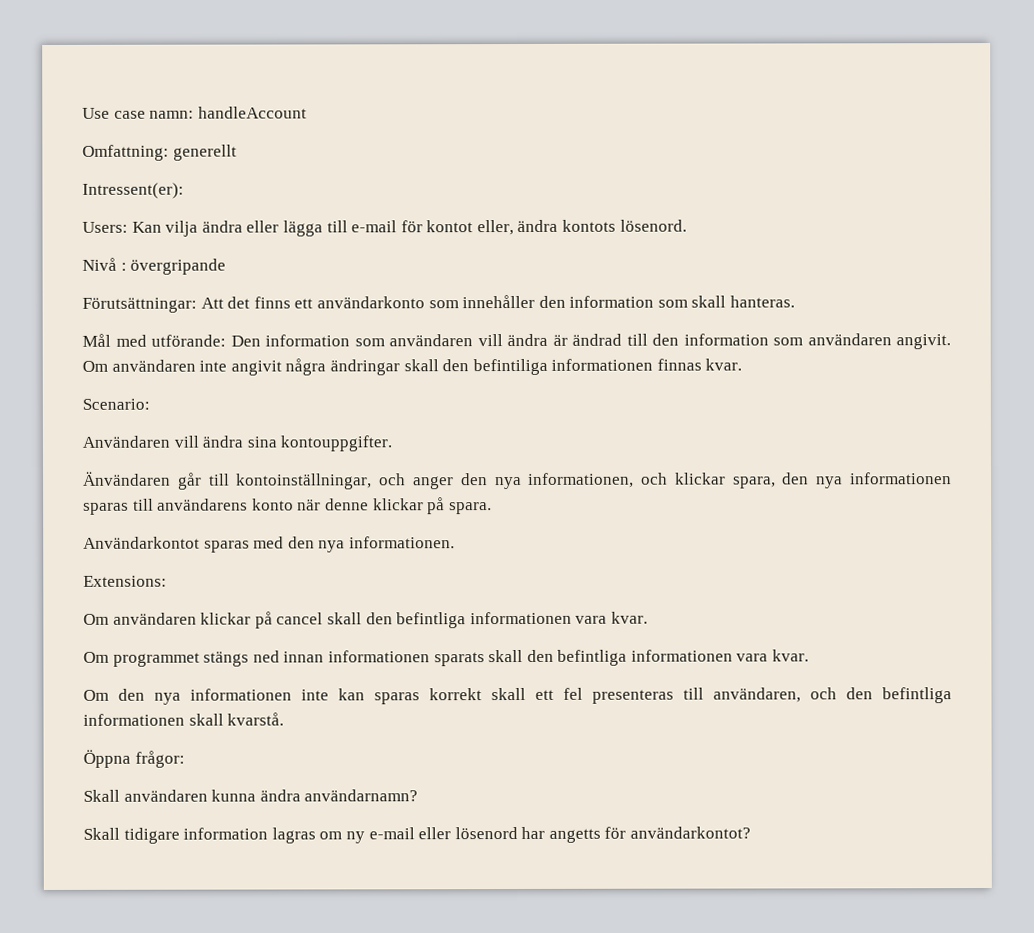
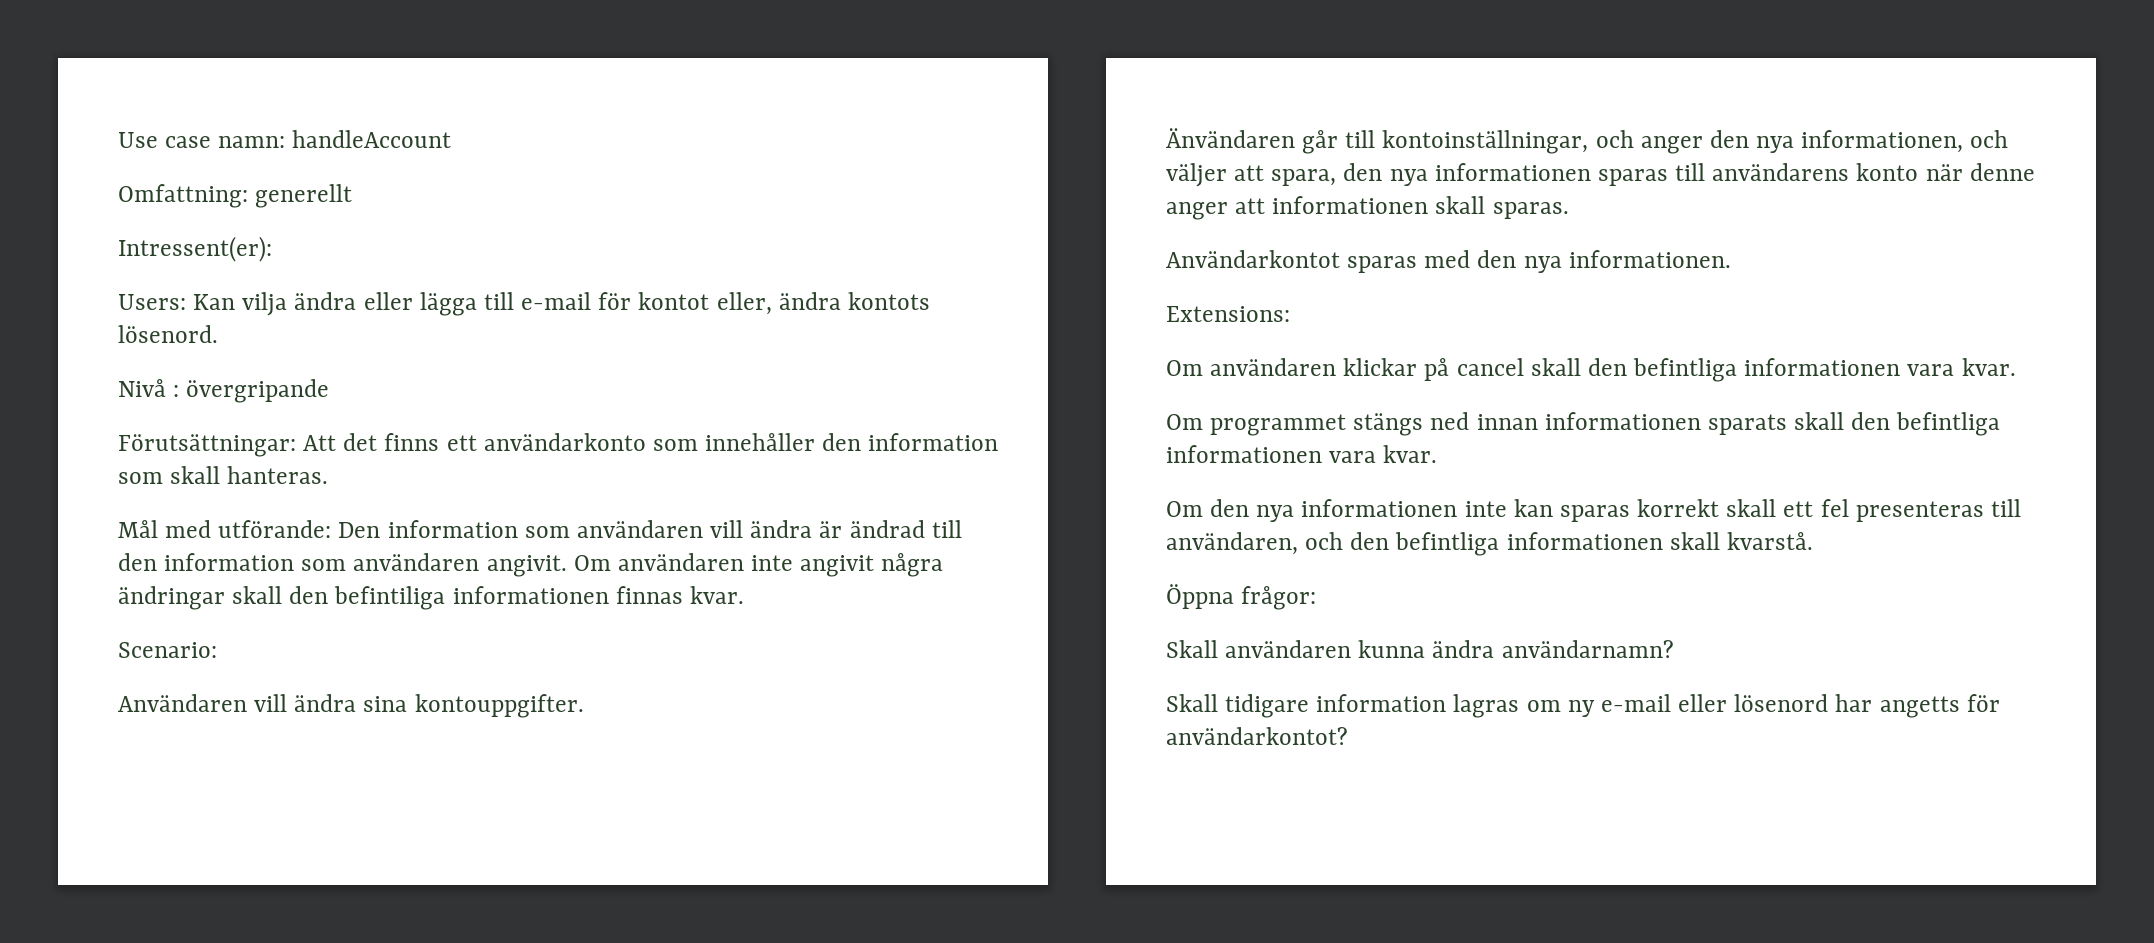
[674,472,726,485] klickar -> [1166,163,1265,187] väljer att
[372,497,492,515] klickar på spara. -> [1166,196,1569,220] anger att informationen skall sparas.

